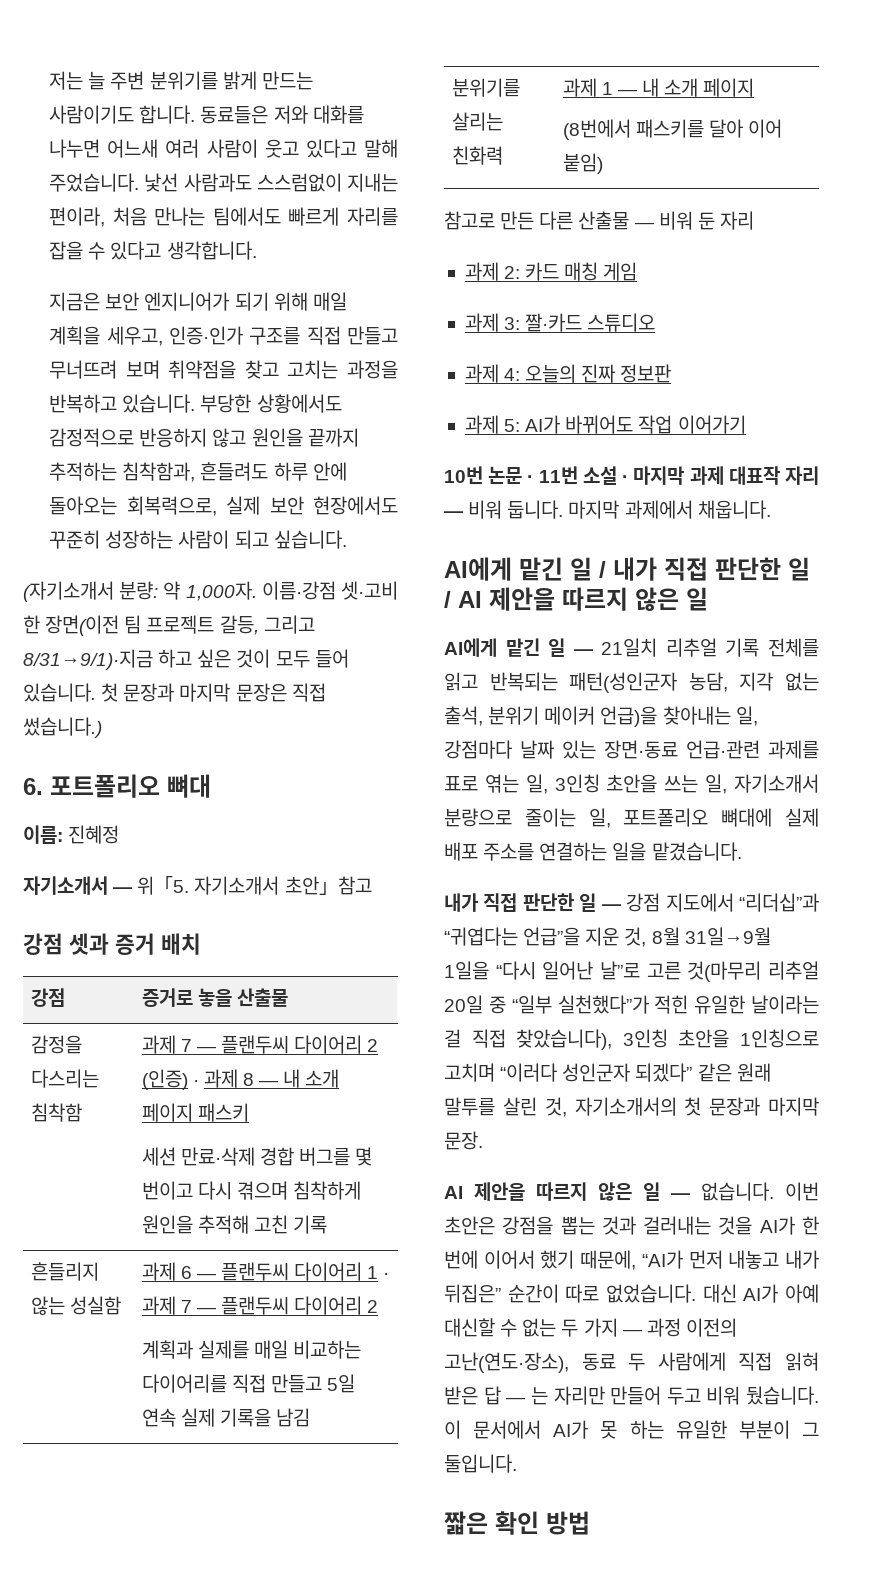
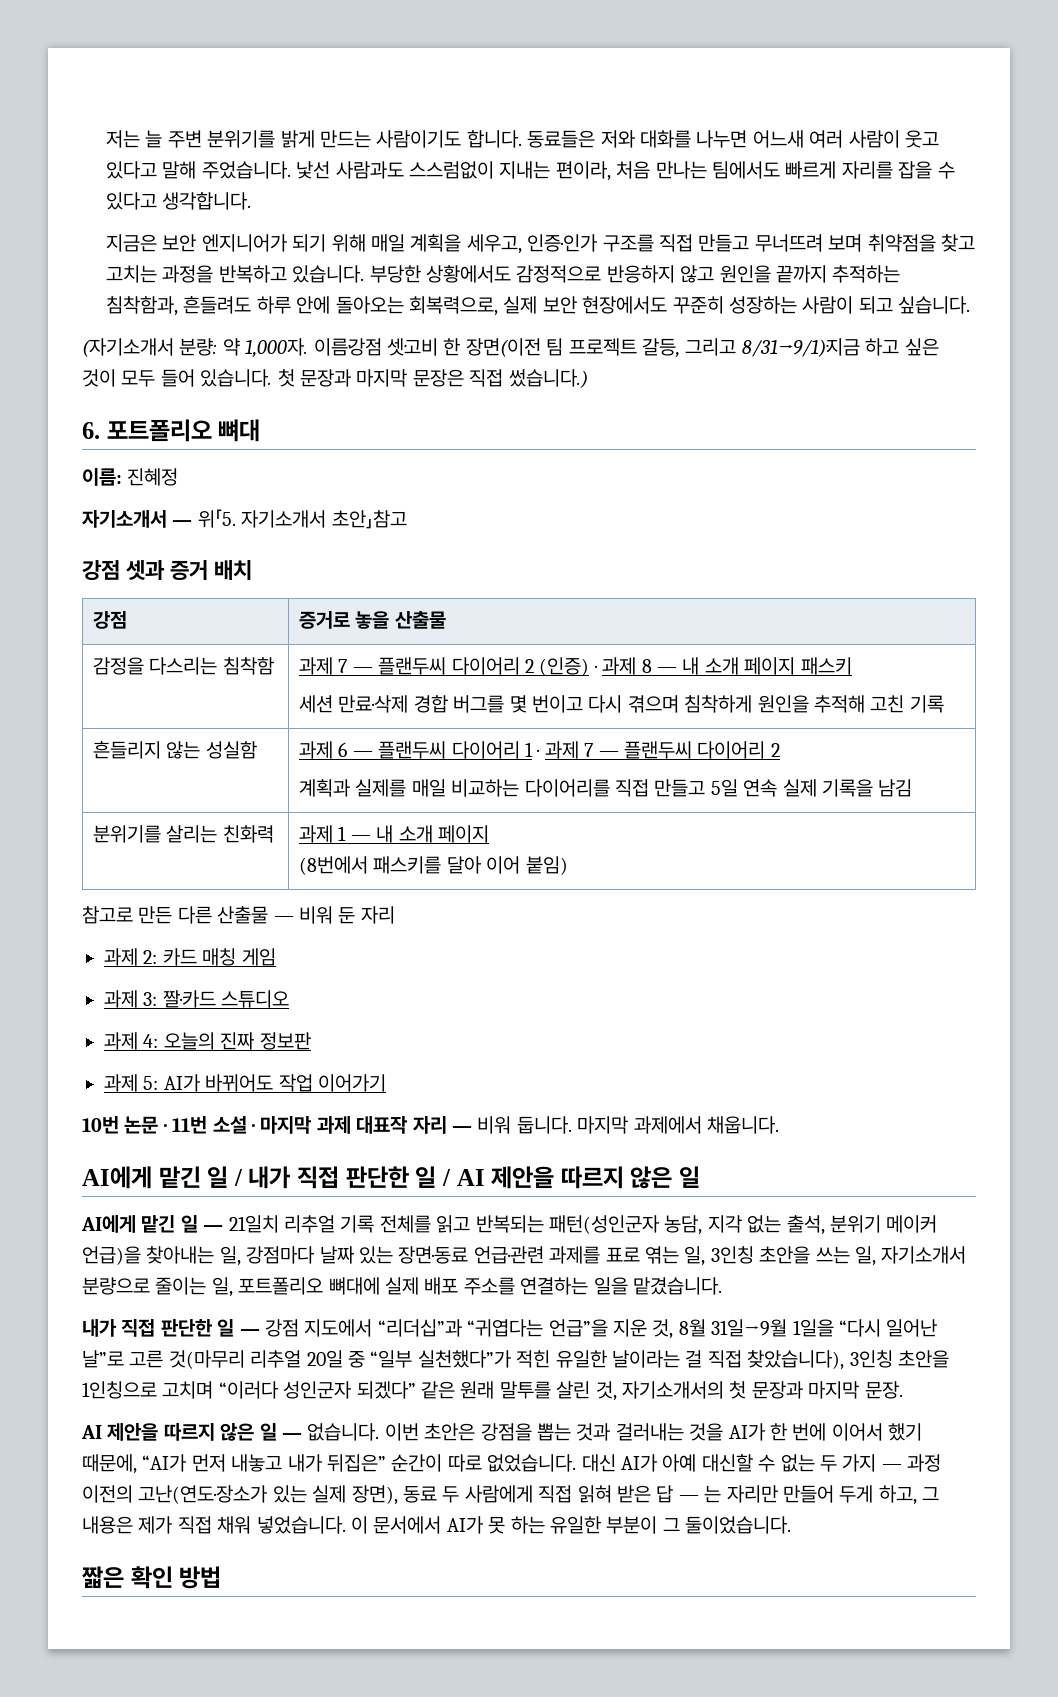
[444,1352,569,1373] 고난(연도·장소), -> [138,1485,398,1505] 고난(연도·장소가 있는 실제 장면),
[666,1386,819,1405] 두고 비워 뒀습니다. -> [839,1485,940,1505] [82,1516,346,1534] 두게 하고, 그 내용은 제가 직접 채워 넣었습니다.
[444,1454,517,1473] 둘입니다. -> [685,1516,792,1534] 둘이었습니다.

